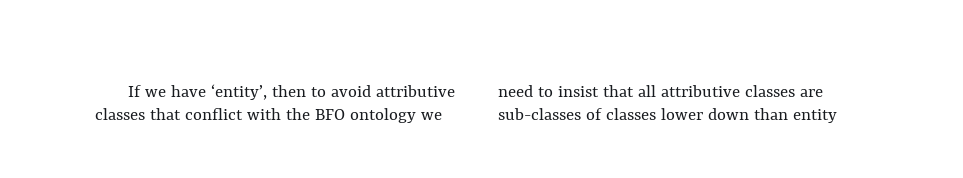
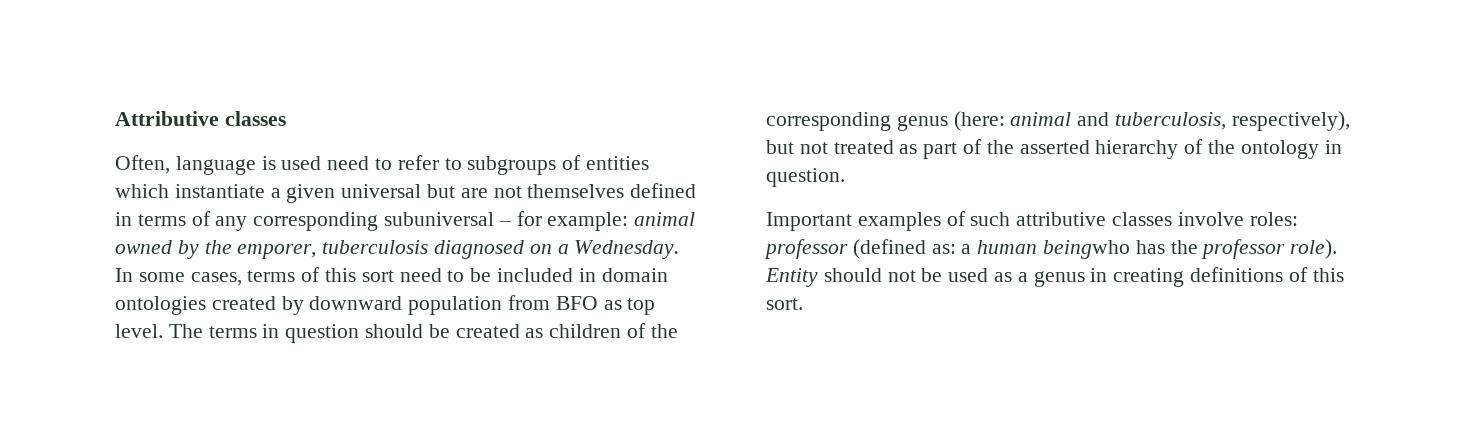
[127,84,455,100] [95,108,442,123] [498,85,823,97] [498,108,837,123] If we have ‘entity’, then to avoid attributive classes that conflict with the BFO ontology we need to insist that all attributive classes are sub-classes of classes lower down than entity -> [115,111,286,126] [115,155,650,175] [115,183,697,203] [115,211,696,231] [115,240,680,259] [115,267,668,286] [115,295,656,315] [115,323,678,343] [766,111,1350,131] [766,139,1342,159] [766,168,845,187] [766,211,1298,231] [764,239,1338,259] [765,267,1344,287] [766,298,803,310] Attributive classes // Often, language is used need to refer to subgroups of entities which instantiate a given universal but are not themselves defined in terms of any corresponding subuniversal – for example: animal owned by the emporer, tuberculosis diagnosed on a Wednesday. In some cases, terms of this sort need to be included in domain ontologies created by downward population from BFO as top level. The terms in question should be created as children of the corresponding genus (here: animal and tuberculosis, respectively), but not treated as part of the asserted hierarchy of the ontology in question. // Important examples of such attributive classes involve roles: professor (defined as: a human beingwho has the professor role). Entity should not be used as a genus in creating definitions of this sort.

